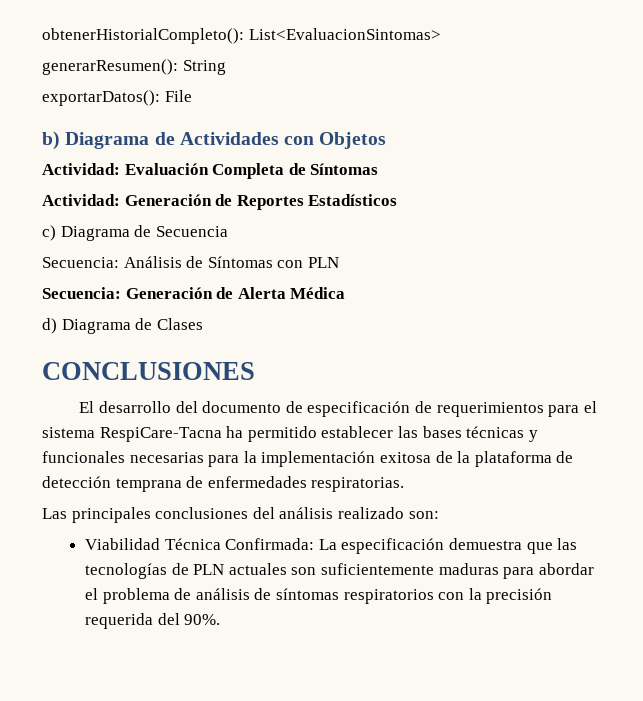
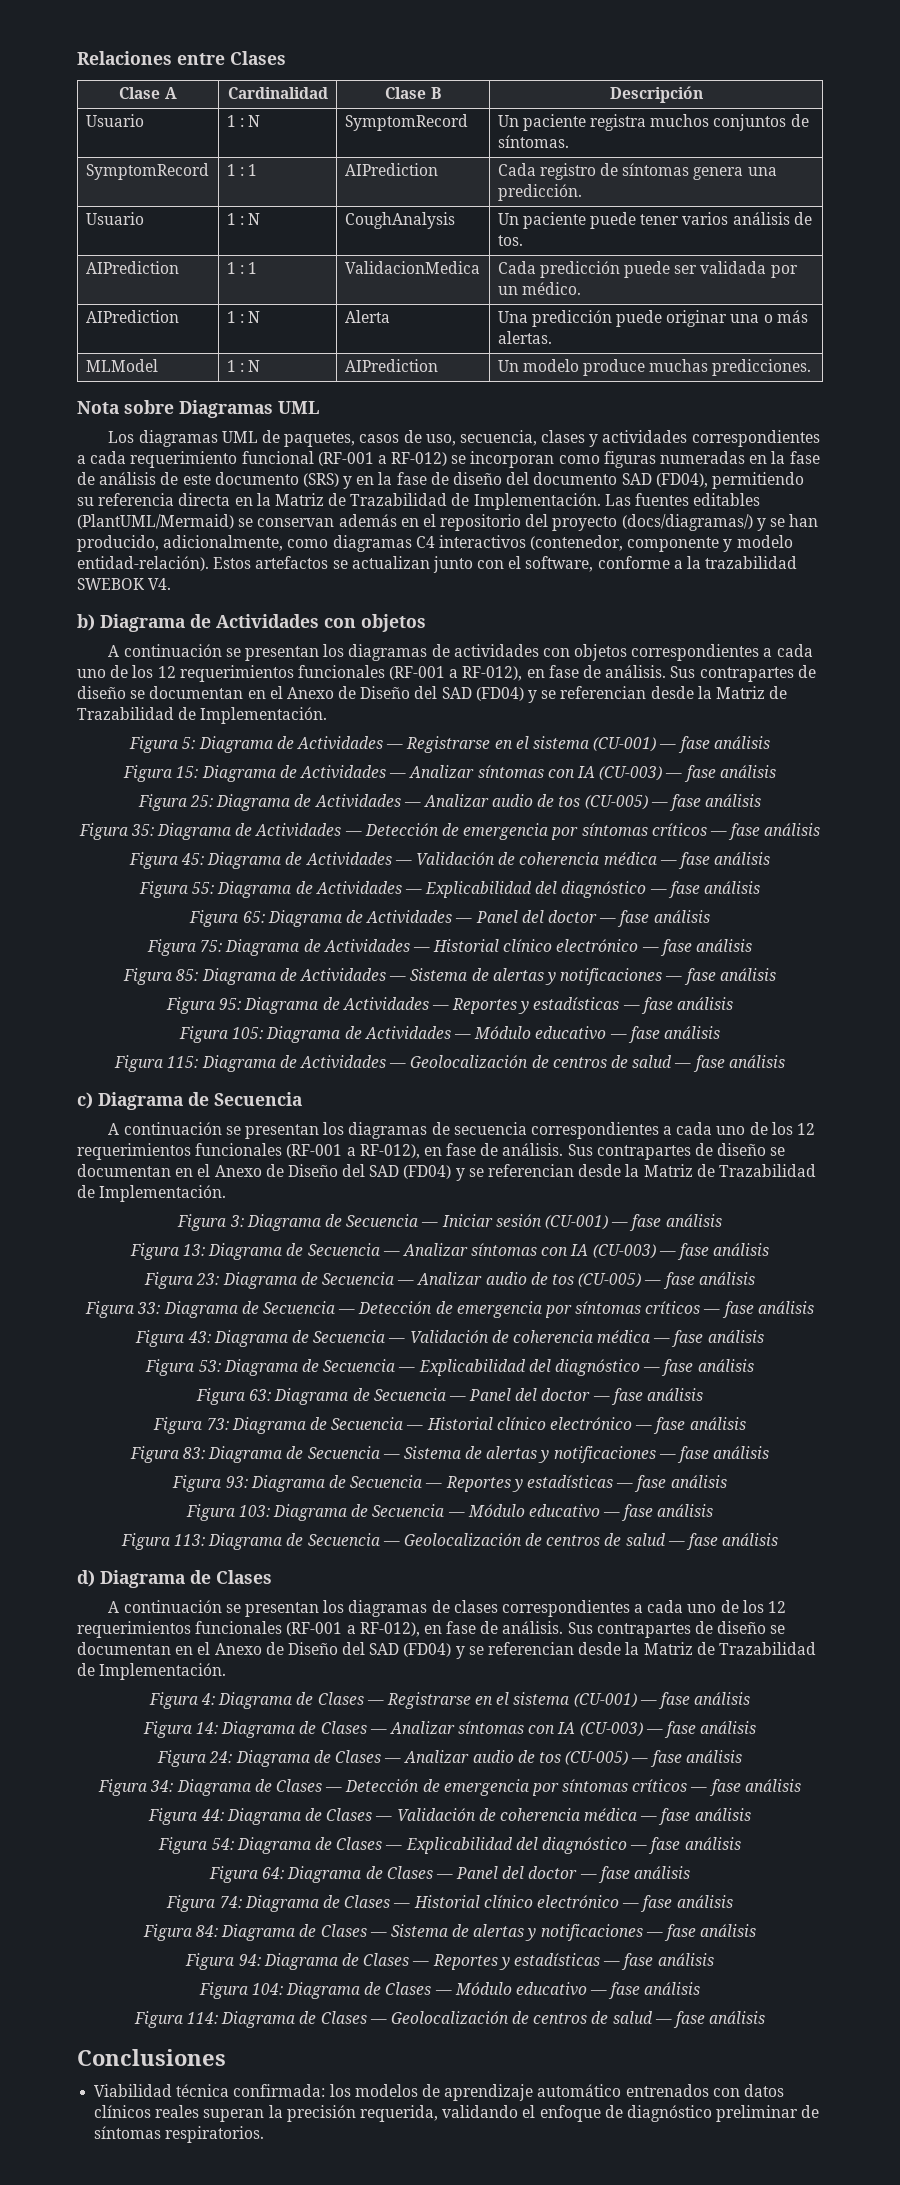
[42,28,441,44] [42,59,226,75] [42,90,192,106] obtenerHistorialCompleto(): List<EvaluacionSintomas> // generarResumen(): String // exportarDatos(): File -> [77,51,286,65] [119,87,177,99] [227,87,328,99] [385,87,441,99] [609,86,703,103] [85,114,144,127] [226,115,260,127] [344,114,468,131] [497,114,809,131] [497,135,569,148] [85,163,209,180] [226,164,257,176] [344,163,438,176] [497,163,777,180] [497,184,582,201] [85,212,144,225] [226,213,260,225] [344,212,455,229] [497,212,812,229] [497,235,523,246] [85,261,179,274] [226,262,257,274] [344,261,480,274] [497,261,798,278] [497,282,581,295] [85,310,179,323] [226,311,260,323] [344,310,390,323] [497,310,808,327] [497,331,552,344] [85,359,158,372] [226,360,260,372] [344,359,438,372] [497,359,812,376] [77,400,319,418] [108,430,820,447] [77,451,820,468] [77,472,804,489] [77,493,761,510] [77,514,819,531] [77,535,793,552] [77,556,798,573] [77,578,172,590] Relaciones entre Clases // Clase A | Cardinalidad | Clase B | Descripción // Usuario | 1 : N | SymptomRecord | Un paciente registra muchos conjuntos de síntomas. // SymptomRecord | 1 : 1 | AIPrediction | Cada registro de síntomas genera una predicción. // Usuario | 1 : N | CoughAnalysis | Un paciente puede tener varios análisis de tos. // AIPrediction | 1 : 1 | ValidacionMedica | Cada predicción puede ser validada por un médico. // AIPrediction | 1 : N | Alerta | Una predicción puede originar una o más alertas. // MLModel | 1 : N | AIPrediction | Un modelo produce muchas predicciones. // Nota sobre Diagramas UML // Los diagramas UML de paquetes, casos de uso, secuencia, clases y actividades correspondientes a cada requerimiento funcional (RF-001 a RF-012) se incorporan como figuras numeradas en la fase de análisis de este documento (SRS) y en la fase de diseño del documento SAD (FD04), permitiendo su referencia directa en la Matriz de Trazabilidad de Implementación. Las fuentes editables (PlantUML/Mermaid) se conservan además en el repositorio del proyecto (docs/diagramas/) y se han producido, adicionalmente, como diagramas C4 interactivos (contenedor, componente y modelo entidad-relación). Estos artefactos se actualizan junto con el software, conforme a la trazabilidad SWEBOK V4.
[319,132,387,149] [42,163,379,179] [42,194,398,210] [42,225,228,241] [42,256,339,268] [42,287,346,299] [42,318,203,334] [42,362,255,380] [79,401,597,417] [42,426,538,442] [42,451,574,467] [42,476,405,492] [42,507,439,523] [85,538,578,554] [85,563,594,579] [85,588,553,604] [85,613,221,629] Objetos // Actividad: Evaluación Completa de Síntomas // Actividad: Generación de Reportes Estadísticos // c) Diagrama de Secuencia // Secuencia: Análisis de Síntomas con PLN // Secuencia: Generación de Alerta Médica // d) Diagrama de Clases // CONCLUSIONES // El desarrollo del documento de especificación de requerimientos para el sistema RespiCare-Tacna ha permitido establecer las bases técnicas y funcionales necesarias para la implementación exitosa de la plataforma de detección temprana de enfermedades respiratorias. // Las principales conclusiones del análisis realizado son: // Viabilidad Técnica Confirmada: La especificación demuestra que las tecnologías de PLN actuales son suficientemente maduras para abordar el problema de análisis de síntomas respiratorios con la precisión requerida del 90%. -> [361,614,426,632] [108,644,813,661] [77,665,816,682] [77,686,788,703] [77,707,328,724] [129,736,770,753] [123,765,776,782] [137,794,762,811] [78,823,821,840] [128,852,771,869] [138,881,761,898] [189,910,710,927] [146,939,753,956] [123,968,776,985] [165,997,734,1014] [179,1026,720,1043] [114,1055,785,1072] [77,1092,302,1110] [108,1122,816,1139] [77,1143,786,1160] [77,1164,816,1181] [77,1185,227,1202] [177,1214,722,1231] [129,1243,770,1260] [144,1272,755,1289] [85,1301,814,1318] [135,1330,764,1347] [145,1359,754,1376] [195,1388,704,1405] [153,1417,746,1434] [129,1446,770,1463] [172,1475,727,1492] [185,1504,714,1521] [120,1533,779,1550] [77,1570,272,1588] [108,1600,787,1617] [77,1621,786,1638] [77,1642,816,1659] [77,1663,227,1680] [148,1692,751,1709] [142,1721,757,1738] [157,1750,742,1767] [98,1779,801,1796] [148,1808,751,1825] [158,1837,741,1854] [208,1866,691,1883] [166,1895,733,1912] [142,1924,757,1941] [185,1953,714,1970] [198,1982,701,1999] [133,2011,766,2028] [77,2049,226,2066] [94,2084,784,2101] [94,2105,820,2122] [94,2126,265,2143] objetos // A continuación se presentan los diagramas de actividades con objetos correspondientes a cada uno de los 12 requerimientos funcionales (RF-001 a RF-012), en fase de análisis. Sus contrapartes de diseño se documentan en el Anexo de Diseño del SAD (FD04) y se referencian desde la Matriz de Trazabilidad de Implementación. // Figura 5: Diagrama de Actividades — Registrarse en el sistema (CU-001) — fase análisis // Figura 15: Diagrama de Actividades — Analizar síntomas con IA (CU-003) — fase análisis // Figura 25: Diagrama de Actividades — Analizar audio de tos (CU-005) — fase análisis // Figura 35: Diagrama de Actividades — Detección de emergencia por síntomas críticos — fase análisis // Figura 45: Diagrama de Actividades — Validación de coherencia médica — fase análisis // Figura 55: Diagrama de Actividades — Explicabilidad del diagnóstico — fase análisis // Figura 65: Diagrama de Actividades — Panel del doctor — fase análisis // Figura 75: Diagrama de Actividades — Historial clínico electrónico — fase análisis // Figura 85: Diagrama de Actividades — Sistema de alertas y notificaciones — fase análisis // Figura 95: Diagrama de Actividades — Reportes y estadísticas — fase análisis // Figura 105: Diagrama de Actividades — Módulo educativo — fase análisis // Figura 115: Diagrama de Actividades — Geolocalización de centros de salud — fase análisis // c) Diagrama de Secuencia // A continuación se presentan los diagramas de secuencia correspondientes a cada uno de los 12 requerimientos funcionales (RF-001 a RF-012), en fase de análisis. Sus contrapartes de diseño se documentan en el Anexo de Diseño del SAD (FD04) y se referencian desde la Matriz de Trazabilidad de Implementación. // Figura 3: Diagrama de Secuencia — Iniciar sesión (CU-001) — fase análisis // Figura 13: Diagrama de Secuencia — Analizar síntomas con IA (CU-003) — fase análisis // Figura 23: Diagrama de Secuencia — Analizar audio de tos (CU-005) — fase análisis // Figura 33: Diagrama de Secuencia — Detección de emergencia por síntomas críticos — fase análisis // Figura 43: Diagrama de Secuencia — Validación de coherencia médica — fase análisis // Figura 53: Diagrama de Secuencia — Explicabilidad del diagnóstico — fase análisis // Figura 63: Diagrama de Secuencia — Panel del doctor — fase análisis // Figura 73: Diagrama de Secuencia — Historial clínico electrónico — fase análisis // Figura 83: Diagrama de Secuencia — Sistema de alertas y notificaciones — fase análisis // Figura 93: Diagrama de Secuencia — Reportes y estadísticas — fase análisis // Figura 103: Diagrama de Secuencia — Módulo educativo — fase análisis // Figura 113: Diagrama de Secuencia — Geolocalización de centros de salud — fase análisis // d) Diagrama de Clases // A continuación se presentan los diagramas de clases correspondientes a cada uno de los 12 requerimientos funcionales (RF-001 a RF-012), en fase de análisis. Sus contrapartes de diseño se documentan en el Anexo de Diseño del SAD (FD04) y se referencian desde la Matriz de Trazabilidad de Implementación. // Figura 4: Diagrama de Clases — Registrarse en el sistema (CU-001) — fase análisis // Figura 14: Diagrama de Clases — Analizar síntomas con IA (CU-003) — fase análisis // Figura 24: Diagrama de Clases — Analizar audio de tos (CU-005) — fase análisis // Figura 34: Diagrama de Clases — Detección de emergencia por síntomas críticos — fase análisis // Figura 44: Diagrama de Clases — Validación de coherencia médica — fase análisis // Figura 54: Diagrama de Clases — Explicabilidad del diagnóstico — fase análisis // Figura 64: Diagrama de Clases — Panel del doctor — fase análisis // Figura 74: Diagrama de Clases — Historial clínico electrónico — fase análisis // Figura 84: Diagrama de Clases — Sistema de alertas y notificaciones — fase análisis // Figura 94: Diagrama de Clases — Reportes y estadísticas — fase análisis // Figura 104: Diagrama de Clases — Módulo educativo — fase análisis // Figura 114: Diagrama de Clases — Geolocalización de centros de salud — fase análisis // Conclusiones // Viabilidad técnica confirmada: los modelos de aprendizaje automático entrenados con datos clínicos reales superan la precisión requerida, validando el enfoque de diagnóstico preliminar de síntomas respiratorios.

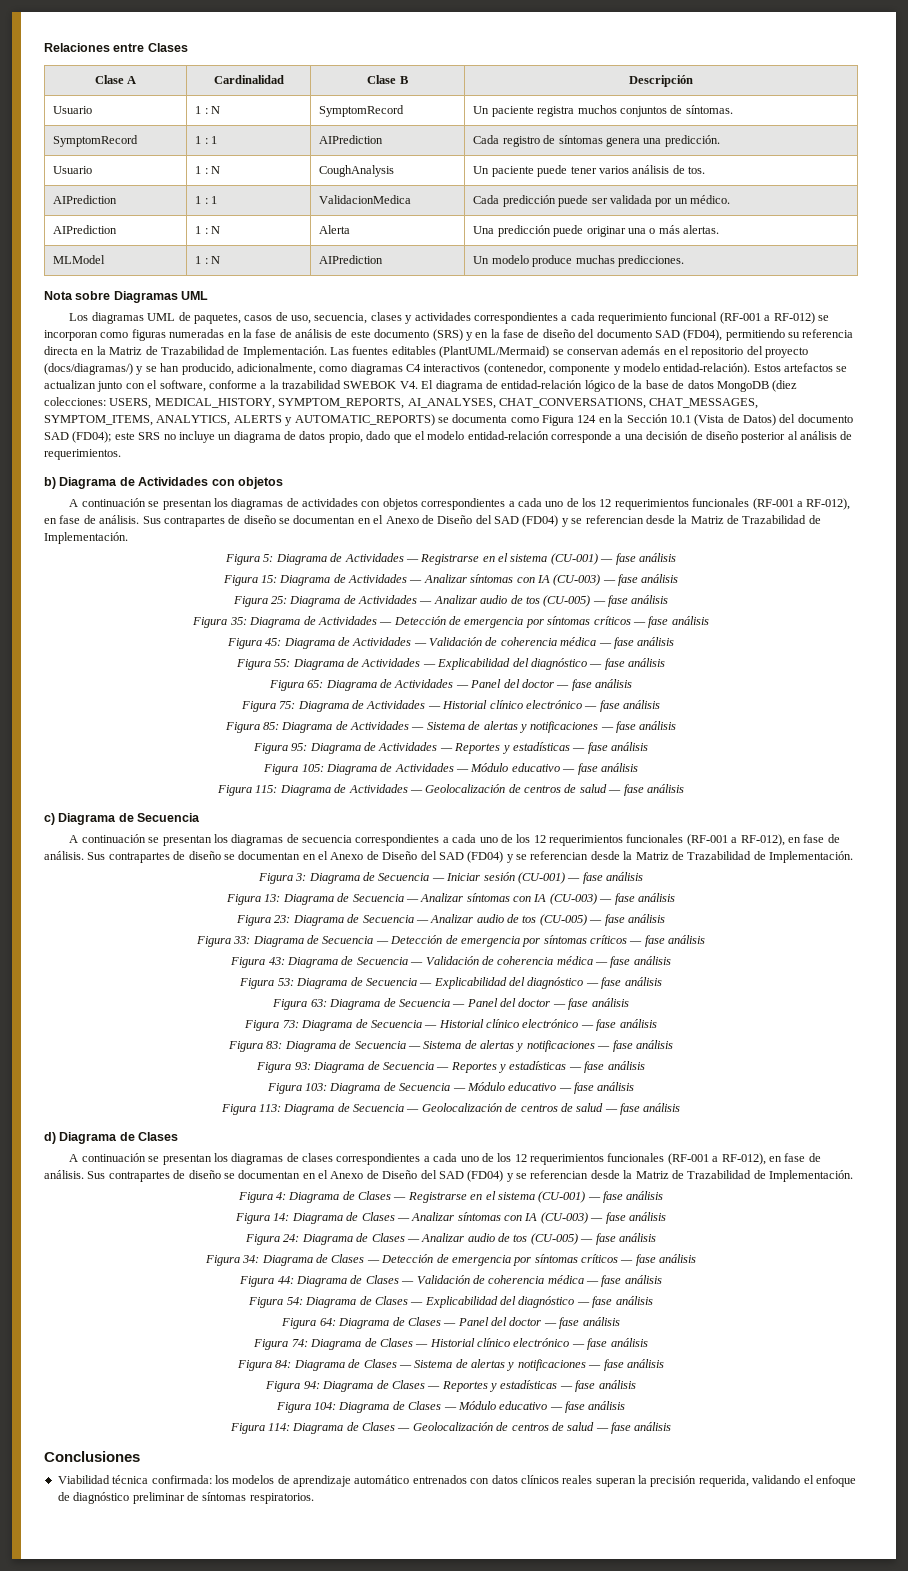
(172, 584) none -> [421,380,798,392] [44,397,759,409] [44,414,853,426] [44,431,853,443] [44,449,121,460] El diagrama de entidad-relación lógico de la base de datos MongoDB (diez colecciones: USERS, MEDICAL_HISTORY, SYMPTOM_REPORTS, AI_ANALYSES, CHAT_CONVERSATIONS, CHAT_MESSAGES, SYMPTOM_ITEMS, ANALYTICS, ALERTS y AUTOMATIC_REPORTS) se documenta como Figura 124 en la Sección 10.1 (Vista de Datos) del documento SAD (FD04); este SRS no incluye un diagrama de datos propio, dado que el modelo entidad-relación corresponde a una decisión de diseño posterior al análisis de requerimientos.

